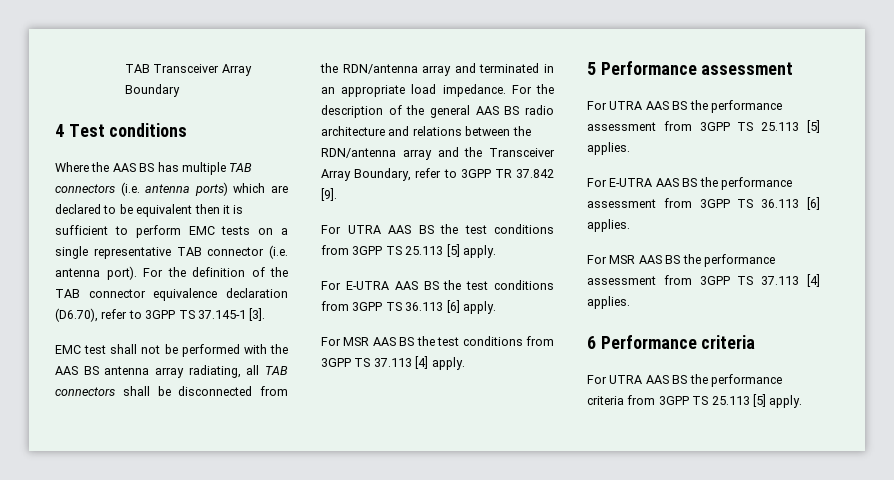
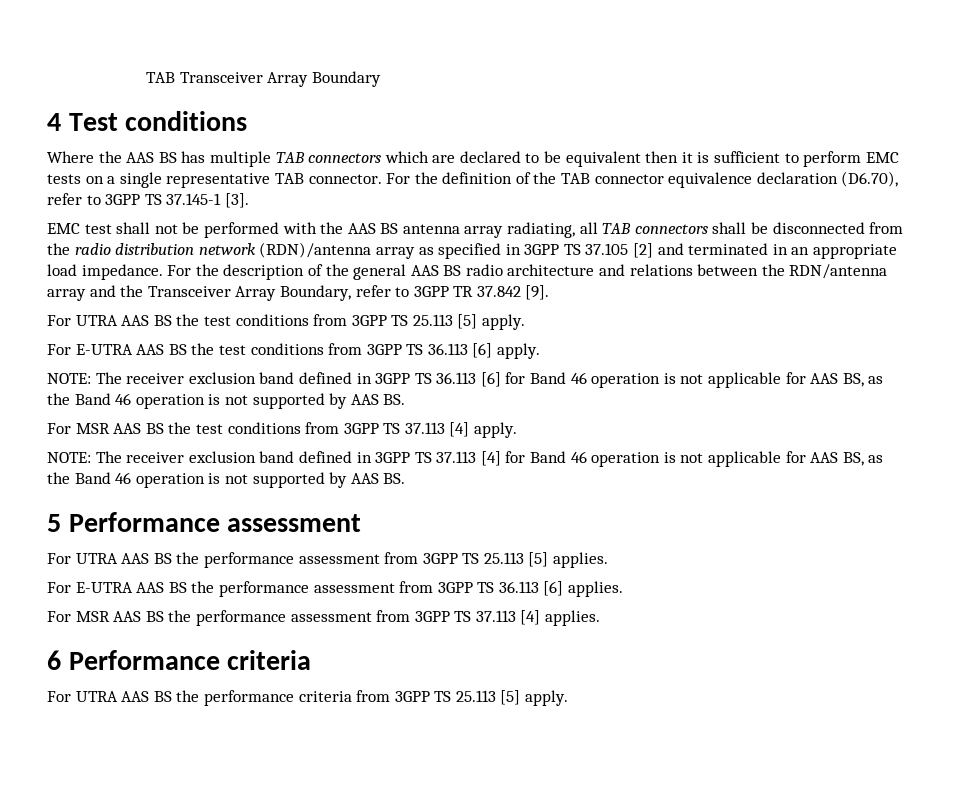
[120,182,228,196] (i.e. antenna ports) -> (382, 158) none
[207,245,288,259] [55,266,137,280] connector (i.e. antenna port). -> [308,174,382,184] connector.
[342,64,452,76] RDN/antenna array -> [74,242,654,259] radio distribution network (RDN)/antenna array as specified in 3GPP TS 37.105 [2]
(496, 307) none -> [47,372,884,388] [47,393,406,409] // NOTE: The receiver exclusion band defined in 3GPP TS 36.113 [6] for Band 46 operation is not applicable for AAS BS, as the Band 46 operation is not supported by AAS BS.
(465, 363) none -> [47,451,884,467] [47,472,406,488] // NOTE: The receiver exclusion band defined in 3GPP TS 37.113 [4] for Band 46 operation is not applicable for AAS BS, as the Band 46 operation is not supported by AAS BS.

